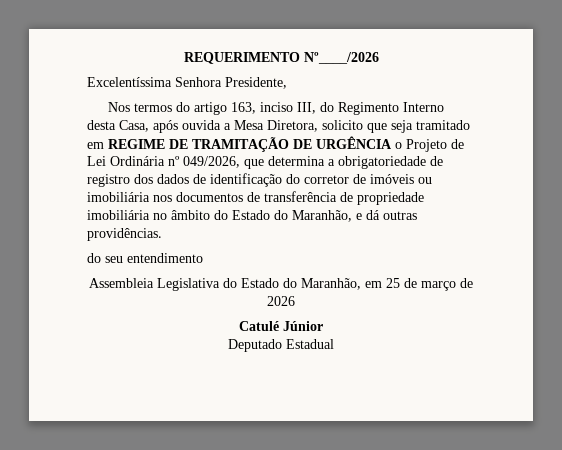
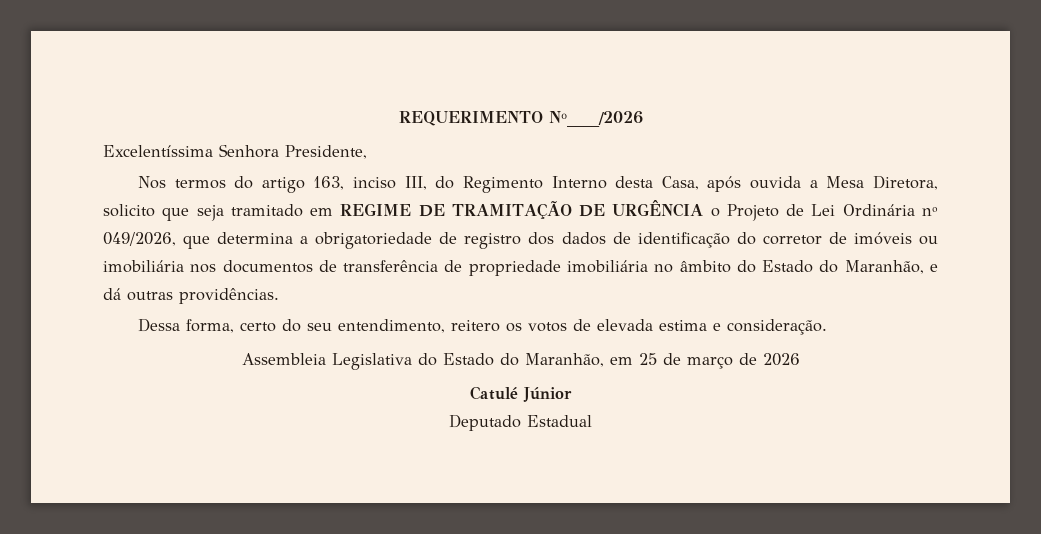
[87,253,203,263] do seu entendimento -> [137,318,827,335] Dessa forma, certo do seu entendimento, reitero os votos de elevada estima e consideração.

